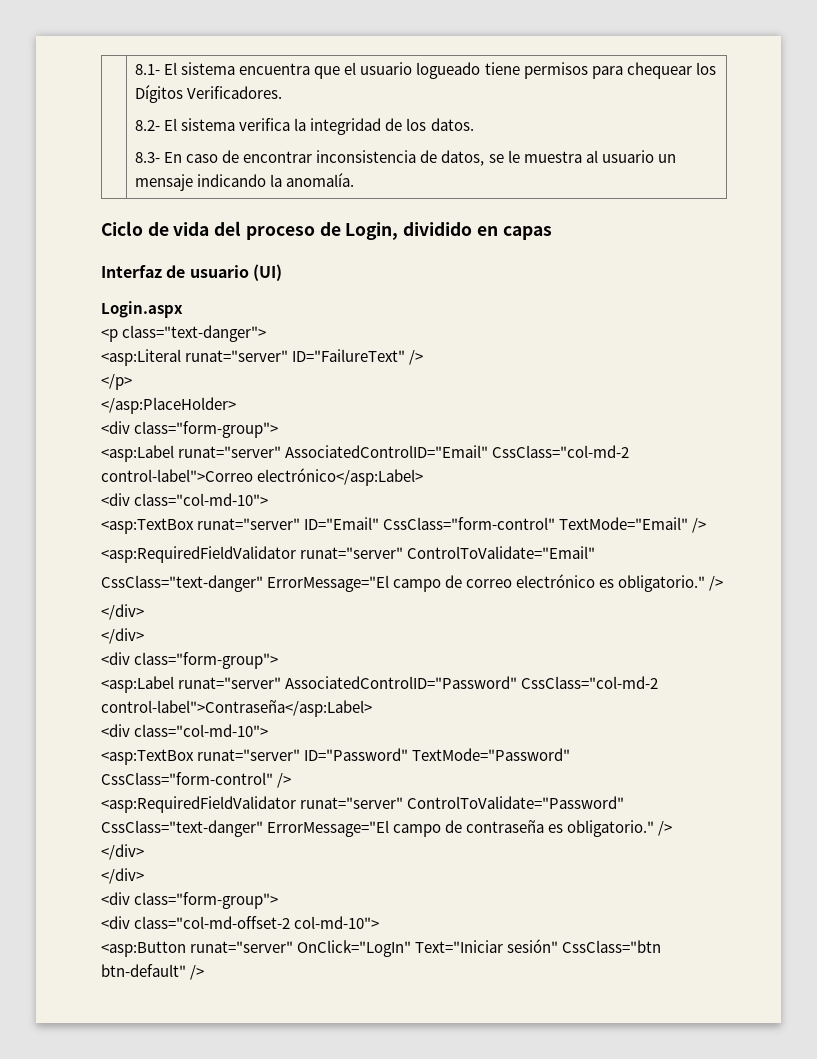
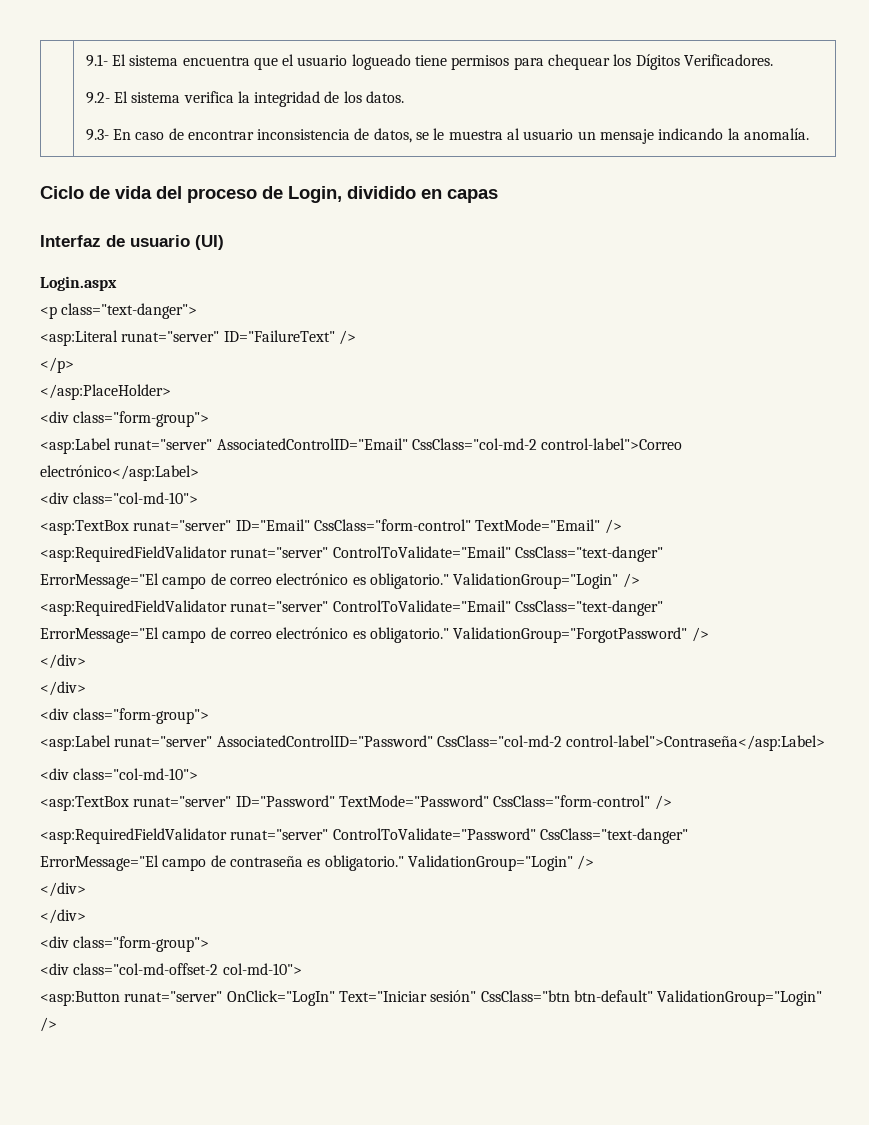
[135,64,161,75] | 8.1- -> [85,54,108,67] | 9.1-
[135,120,161,131] 8.2- -> [85,92,110,104] 9.2-
[135,152,161,163] 8.3- -> [85,129,109,141] 9.3-
[101,574,706,592] // CssClass="text-danger" ErrorMessage="El campo de correo electrónico es obligatorio." -> [514,546,663,562] [40,573,640,589] [40,600,663,616] [40,627,688,643] CssClass="text-danger" // ErrorMessage="El campo de correo electrónico es obligatorio." ValidationGroup="Login" /> // <asp:RequiredFieldValidator runat="server" ControlToValidate="Email" CssClass="text-danger" // ErrorMessage="El campo de correo electrónico es obligatorio." ValidationGroup="ForgotPassword"
(263, 828) none -> (688, 836) //
(655, 828) none -> [407,855,573,871] ValidationGroup="Login"
(186, 970) none -> [657,990,823,1006] ValidationGroup="Login"

